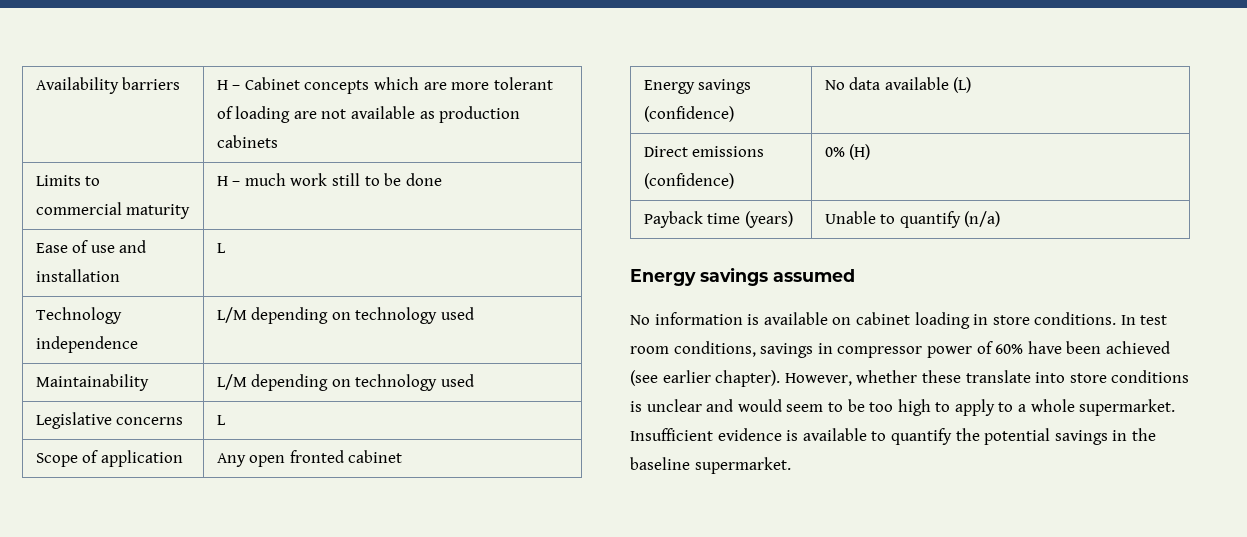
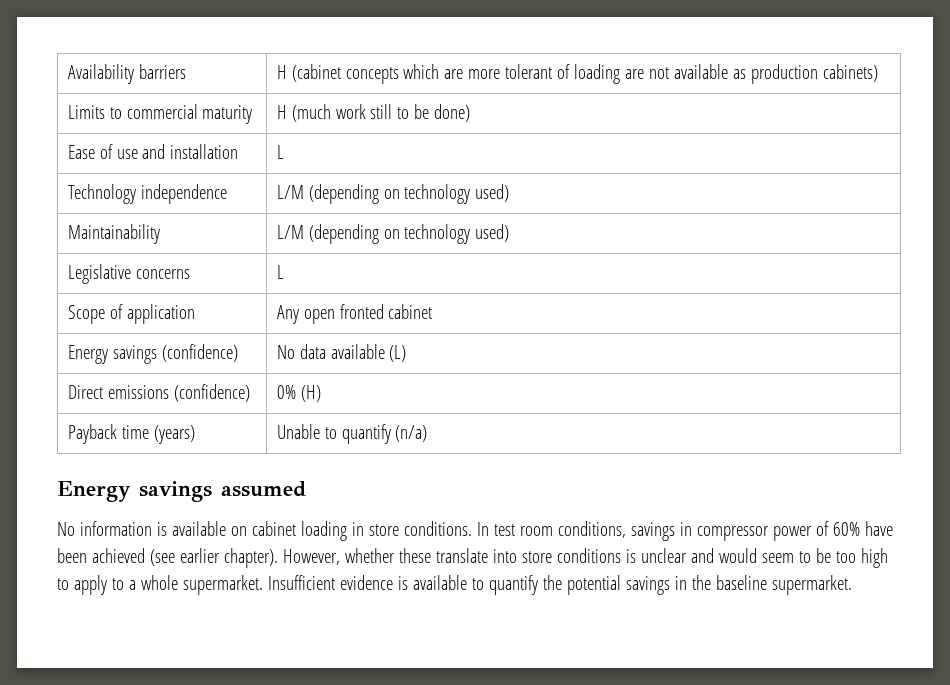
[232,77,300,90] – Cabinet -> [291,64,341,82] (cabinet
[216,135,278,148] cabinets -> [823,64,879,82] cabinets)
[232,173,286,186] – much -> [291,104,331,122] (much
[405,173,442,186] done -> [434,104,471,122] done)
[251,307,474,324] depending on technology used -> [308,184,510,204] (depending on technology used)
[251,374,474,391] depending on technology used -> [308,224,510,244] (depending on technology used)

